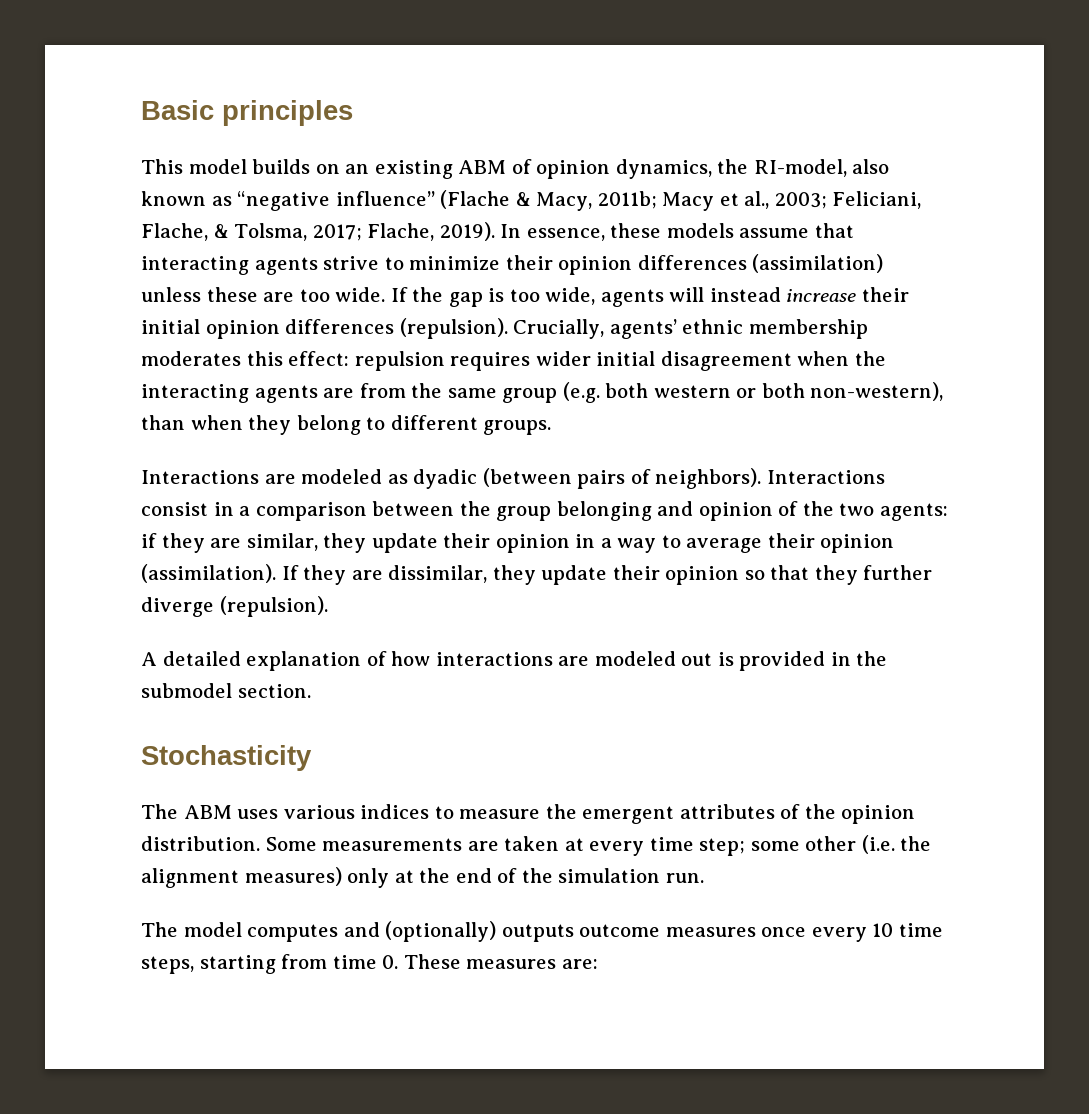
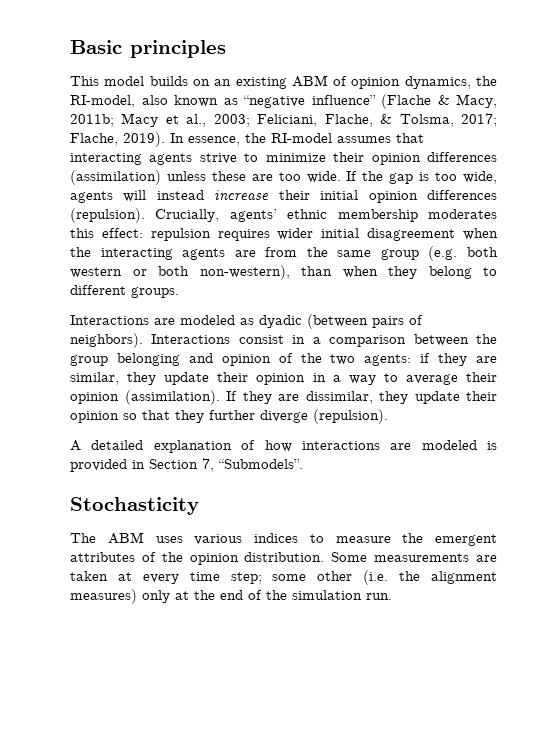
[610,223,810,238] these models assume -> [245,133,391,143] the RI-model assumes
[681,653,713,666] out -> (477, 445) none
[856,651,888,666] [141,683,311,698] the submodel section. -> [149,458,303,472] Section 7, “Submodels”.
[141,921,943,942] [141,954,598,974] // The model computes and (optionally) outputs outcome measures once every 10 time steps, starting from time 0. These measures are: -> (392, 596) none

